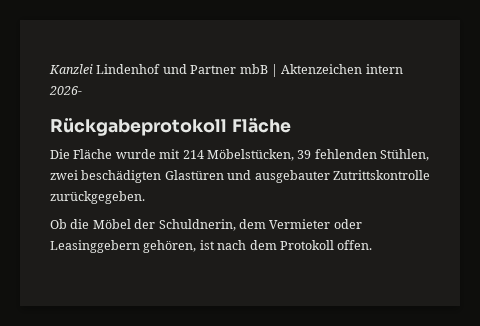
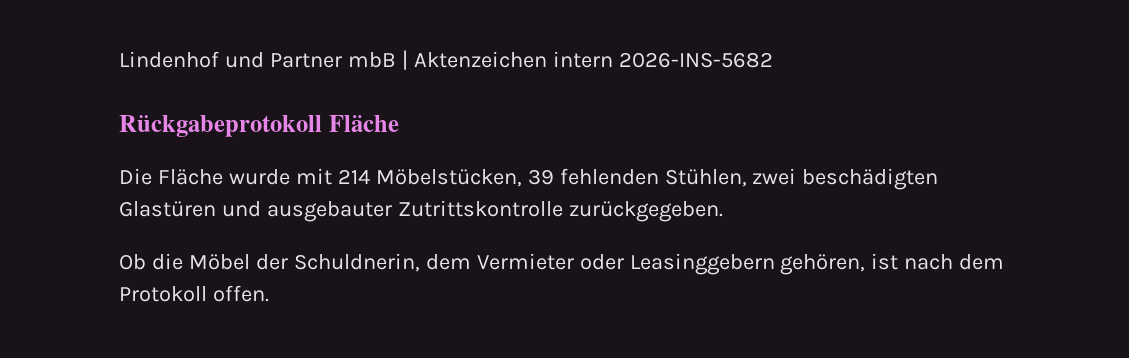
[49,64,93,74] Kanzlei -> (119, 59) none
[49,86,82,95] 2026- -> [618,52,773,68] 2026-INS-5682

